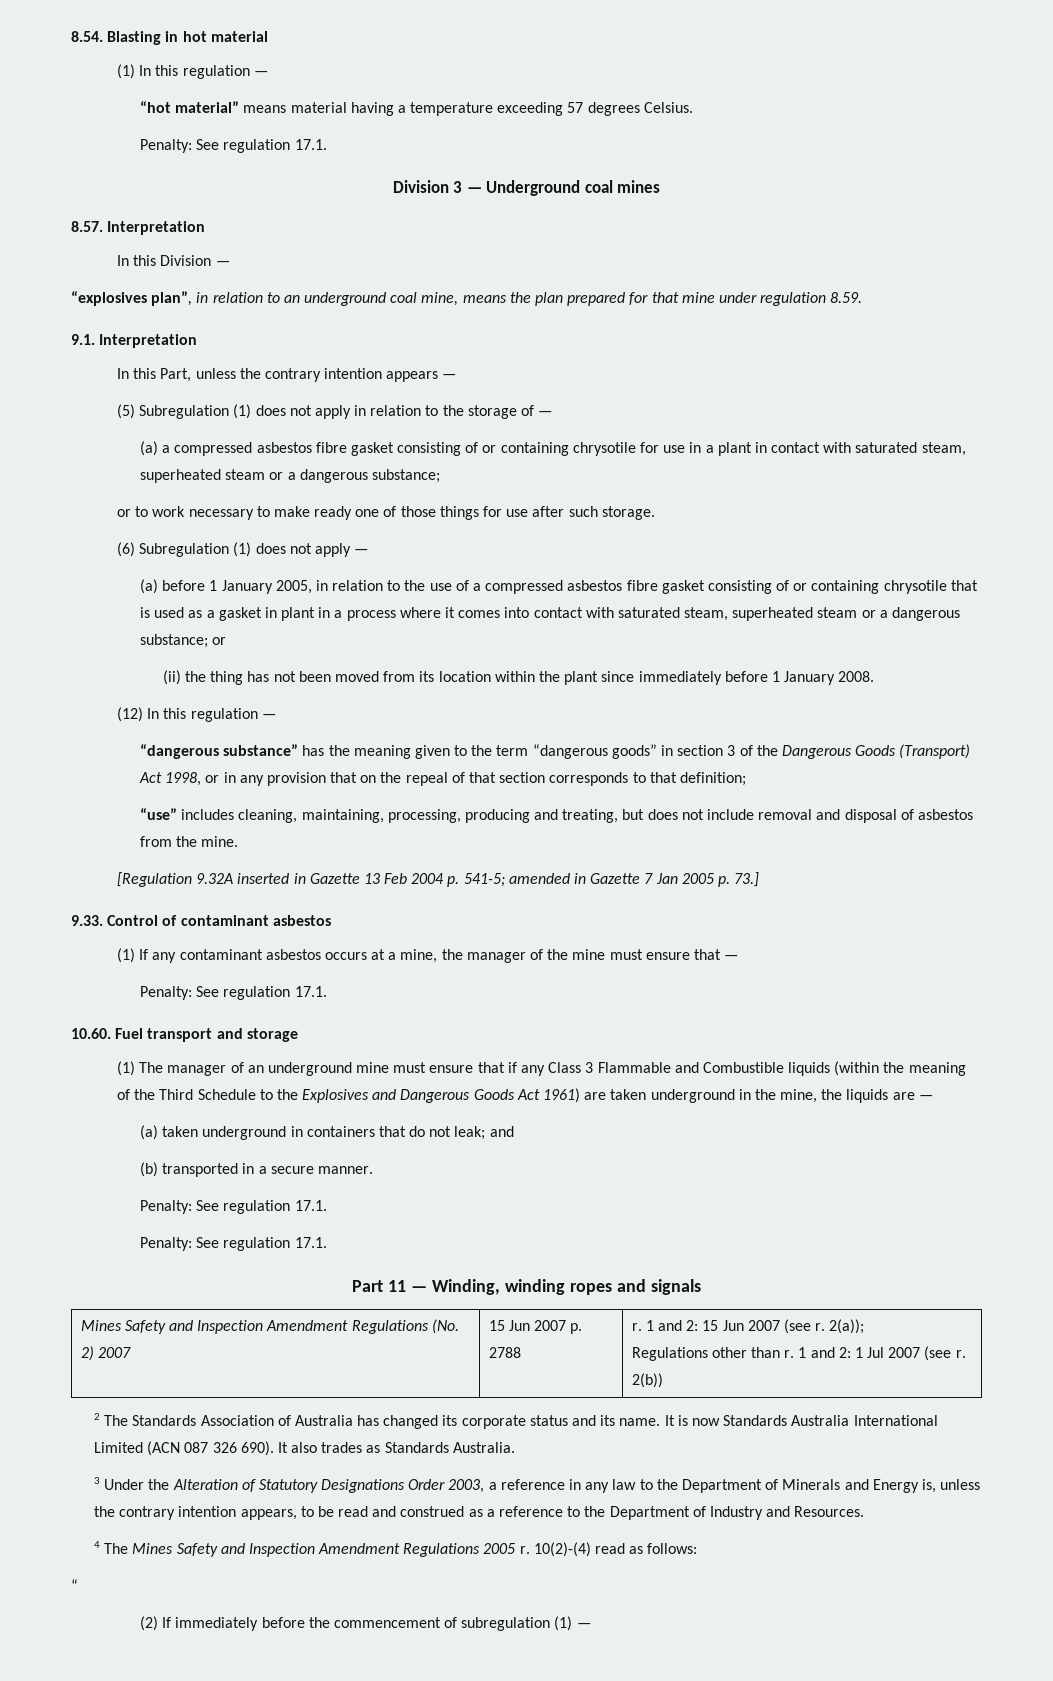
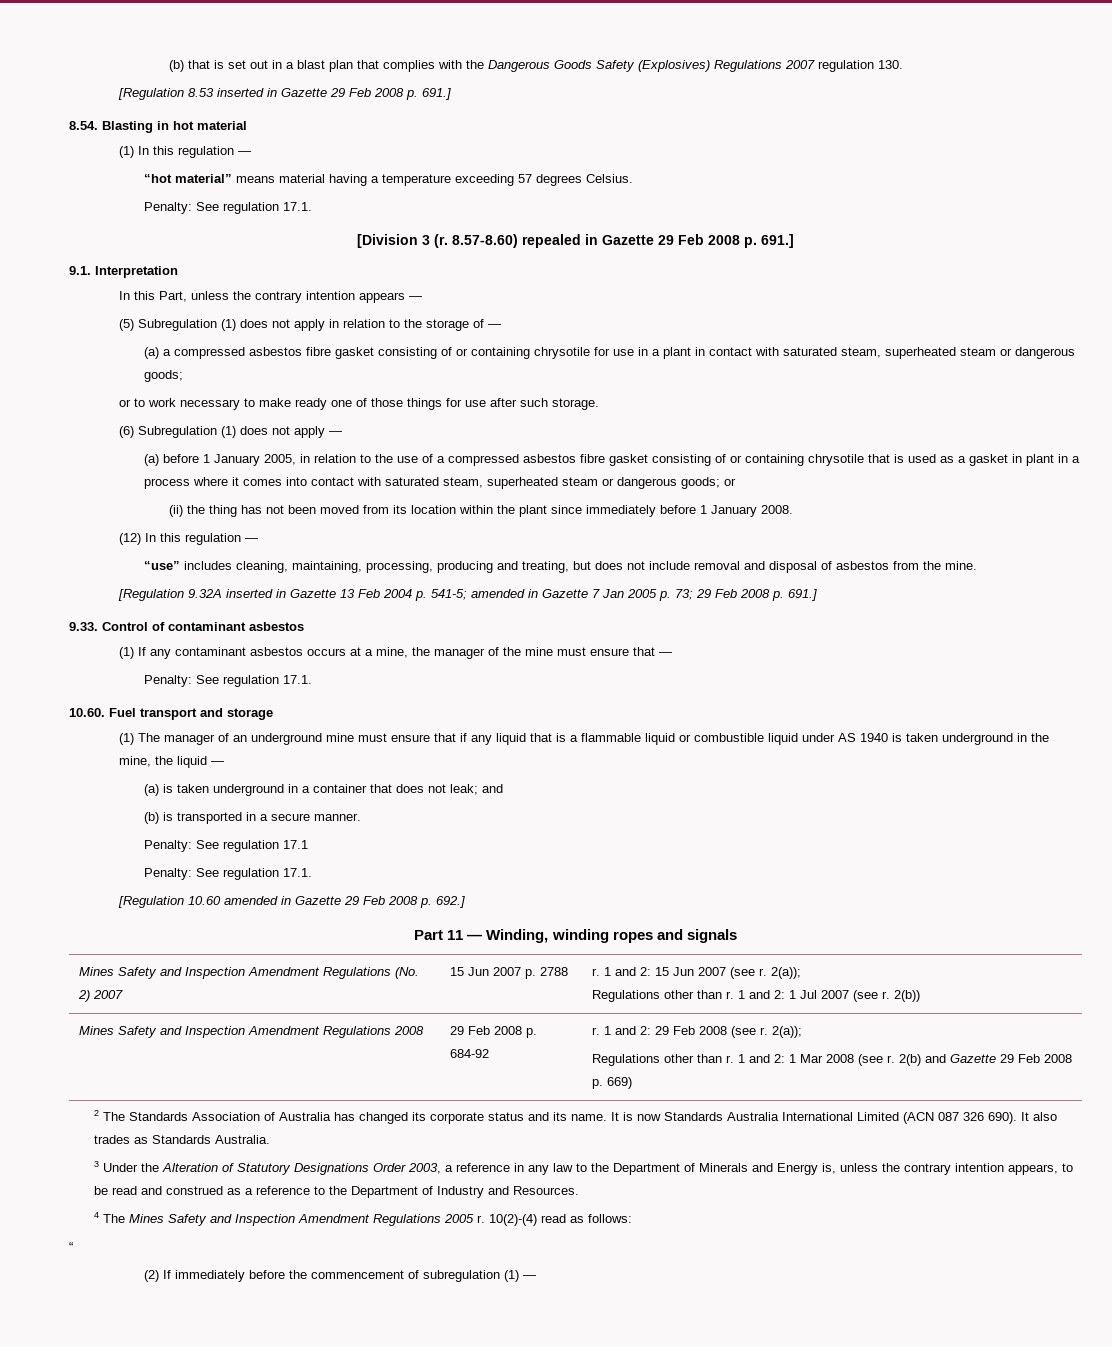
(71, 36) none -> [168,60,903,72] [117,88,451,100] (b) that is set out in a blast plan that complies with the Dangerous Goods Safety (Explosives) Regulations 2007 regulation 130. // [Regulation 8.53 inserted in Gazette 29 Feb 2008 p. 691.] //
[392,180,661,196] [71,221,206,235] [116,255,230,266] [71,291,863,306] Division 3 — Underground coal mines // 8.57. Interpretation // In this Division — // “explosives plan”, in relation to an underground coal mine, means the plan prepared for that mine under regulation 8.59. -> [357,234,794,248] [Division 3 (r. 8.57-8.60) repealed in Gazette 29 Feb 2008 p. 691.]
[287,469,440,483] a dangerous substance; -> [1014,347,1075,359] [143,370,183,382] dangerous goods;
[879,607,961,621] [139,634,208,648] a dangerous substance; -> [616,477,720,489] dangerous goods;
[139,744,971,759] [138,772,746,786] // “dangerous substance” has the meaning given to the term “dangerous goods” in section 3 of the Dangerous Goods (Transport) Act 1998, or in any provision that on the repeal of that section corresponds to that definition; -> (258, 540) none
[734,872,760,887] 73.] -> [674,589,817,601] 73; 29 Feb 2008 p. 691.]
[548,1061,966,1076] [116,1088,607,1103] Class 3 Flammable and Combustible liquids (within the meaning of the Third Schedule to the Explosives and Dangerous Goods Act 1961) are -> [495,733,902,745] liquid that is a flammable liquid or combustible liquid under AS 1940 is
[846,1089,933,1103] [139,1125,426,1140] liquids are — // (a) taken underground in containers that do -> [176,756,224,768] [143,784,424,796] liquid — // (a) is taken underground in a container that does
(158, 1169) none -> [162,812,173,821] is
[294,1200,327,1211] [139,1237,327,1251] 17.1. // Penalty: See regulation 17.1. -> [282,840,308,849] [143,868,312,880] [117,896,465,908] 17.1 // Penalty: See regulation 17.1. // [Regulation 10.60 amended in Gazette 29 Feb 2008 p. 692.]
(663, 1380) none -> [78,1026,424,1038] [449,1026,537,1038] [449,1049,489,1058] [591,1026,802,1038] [591,1054,1072,1066] [591,1077,632,1089] // Mines Safety and Inspection Amendment Regulations 2008 | 29 Feb 2008 p. 684-92 | r. 1 and 2: 29 Feb 2008 (see r. 2(a)); // Regulations other than r. 1 and 2: 1 Mar 2008 (see r. 2(b) and Gazette 29 Feb 2008 p. 669)

